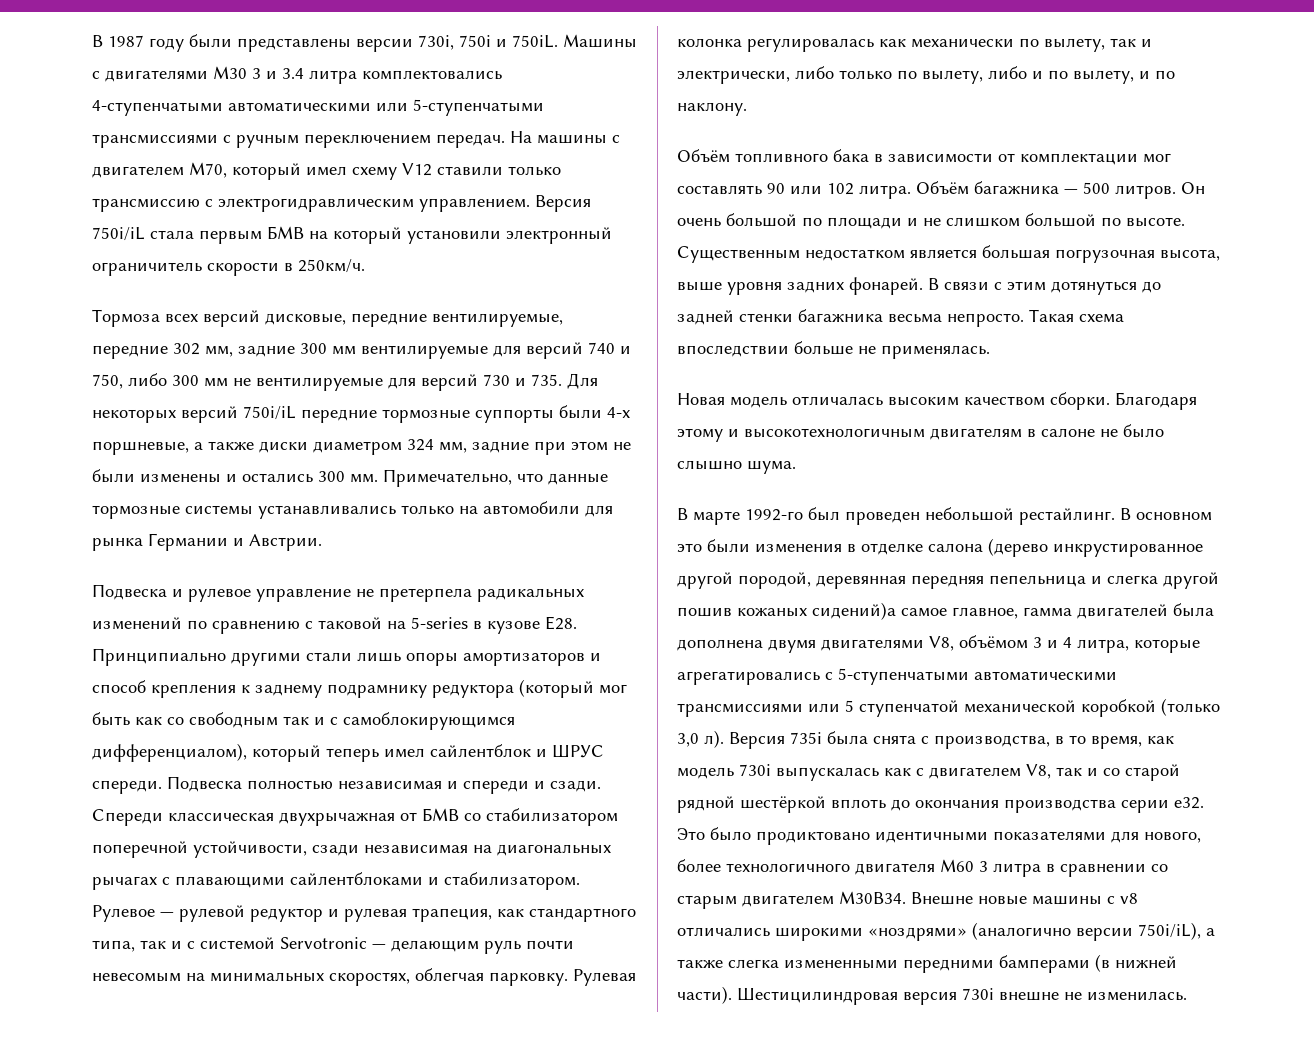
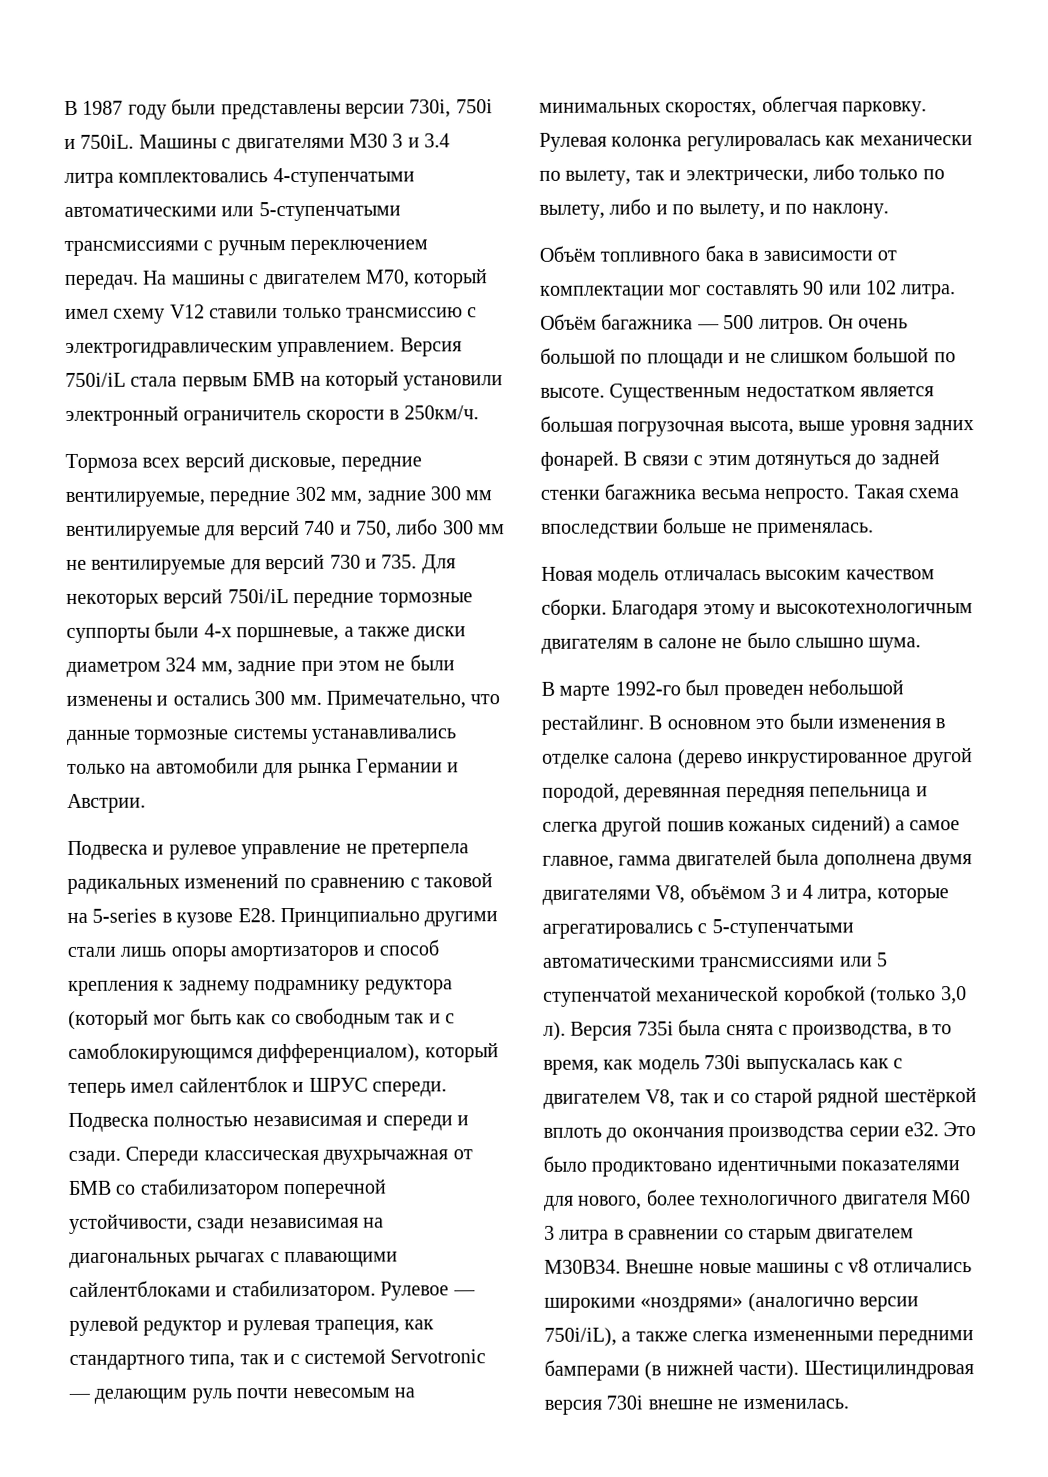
[812,602,896,620] сидений)а -> [810,815,905,836] сидений) а

